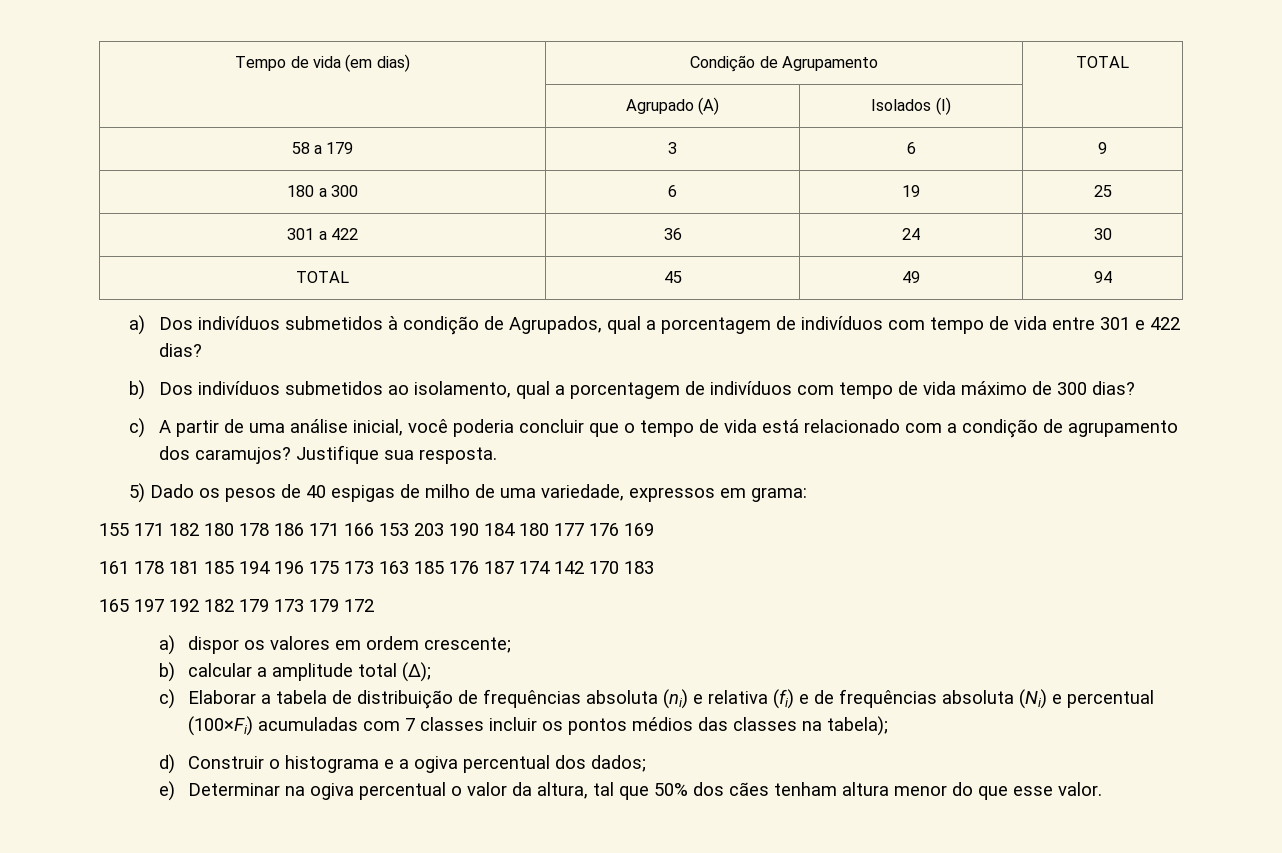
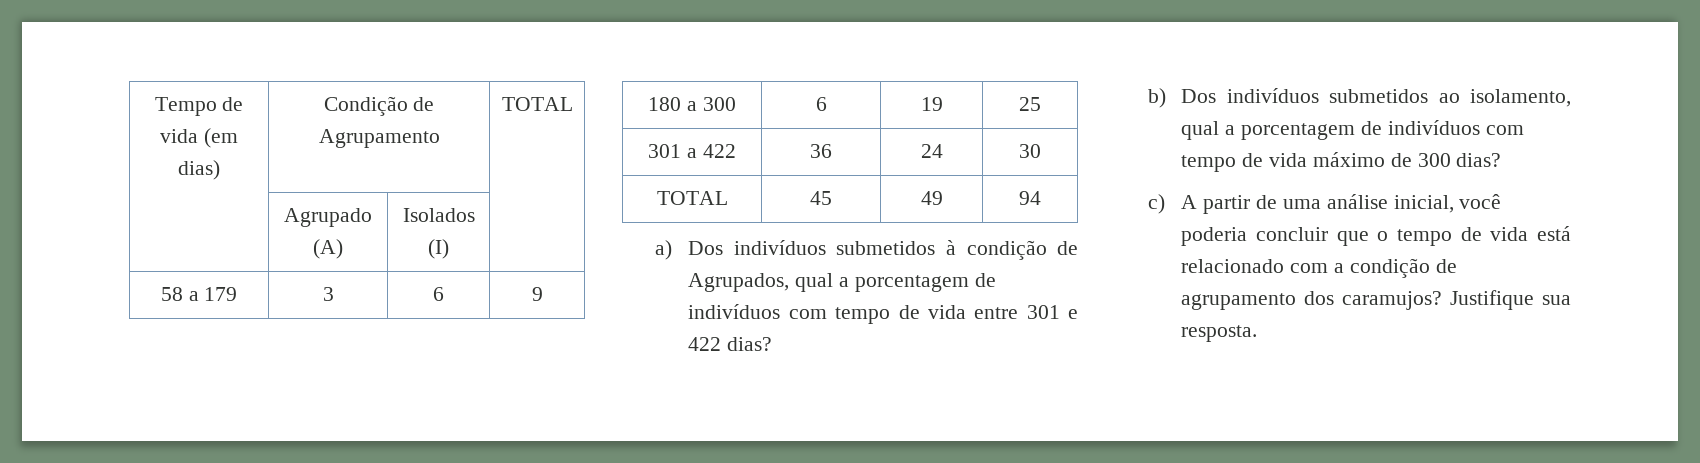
[128,483,807,503] [99,523,654,536] [99,561,654,574] [99,599,374,612] [158,635,512,655] [158,662,432,682] [158,689,1155,709] [188,716,889,736] [158,754,647,774] [158,781,1103,801] // 5) Dado os pesos de 40 espigas de milho de uma variedade, expressos em grama: // 155 171 182 180 178 186 171 166 153 203 190 184 180 177 176 169 // 161 178 181 185 194 196 175 173 163 185 176 187 174 142 170 183 // 165 197 192 182 179 173 179 172 // a) dispor os valores em ordem crescente; // b) calcular a amplitude total (Δ); // c) Elaborar a tabela de distribuição de frequências absoluta (ni) e relativa (fi) e de frequências absoluta (Ni) e percentual (100×Fi) acumuladas com 7 classes incluir os pontos médios das classes na tabela); // d) Construir o histograma e a ogiva percentual dos dados; // e) Determinar na ogiva percentual o valor da altura, tal que 50% dos cães tenham altura menor do que esse valor. -> (1258, 333) none

